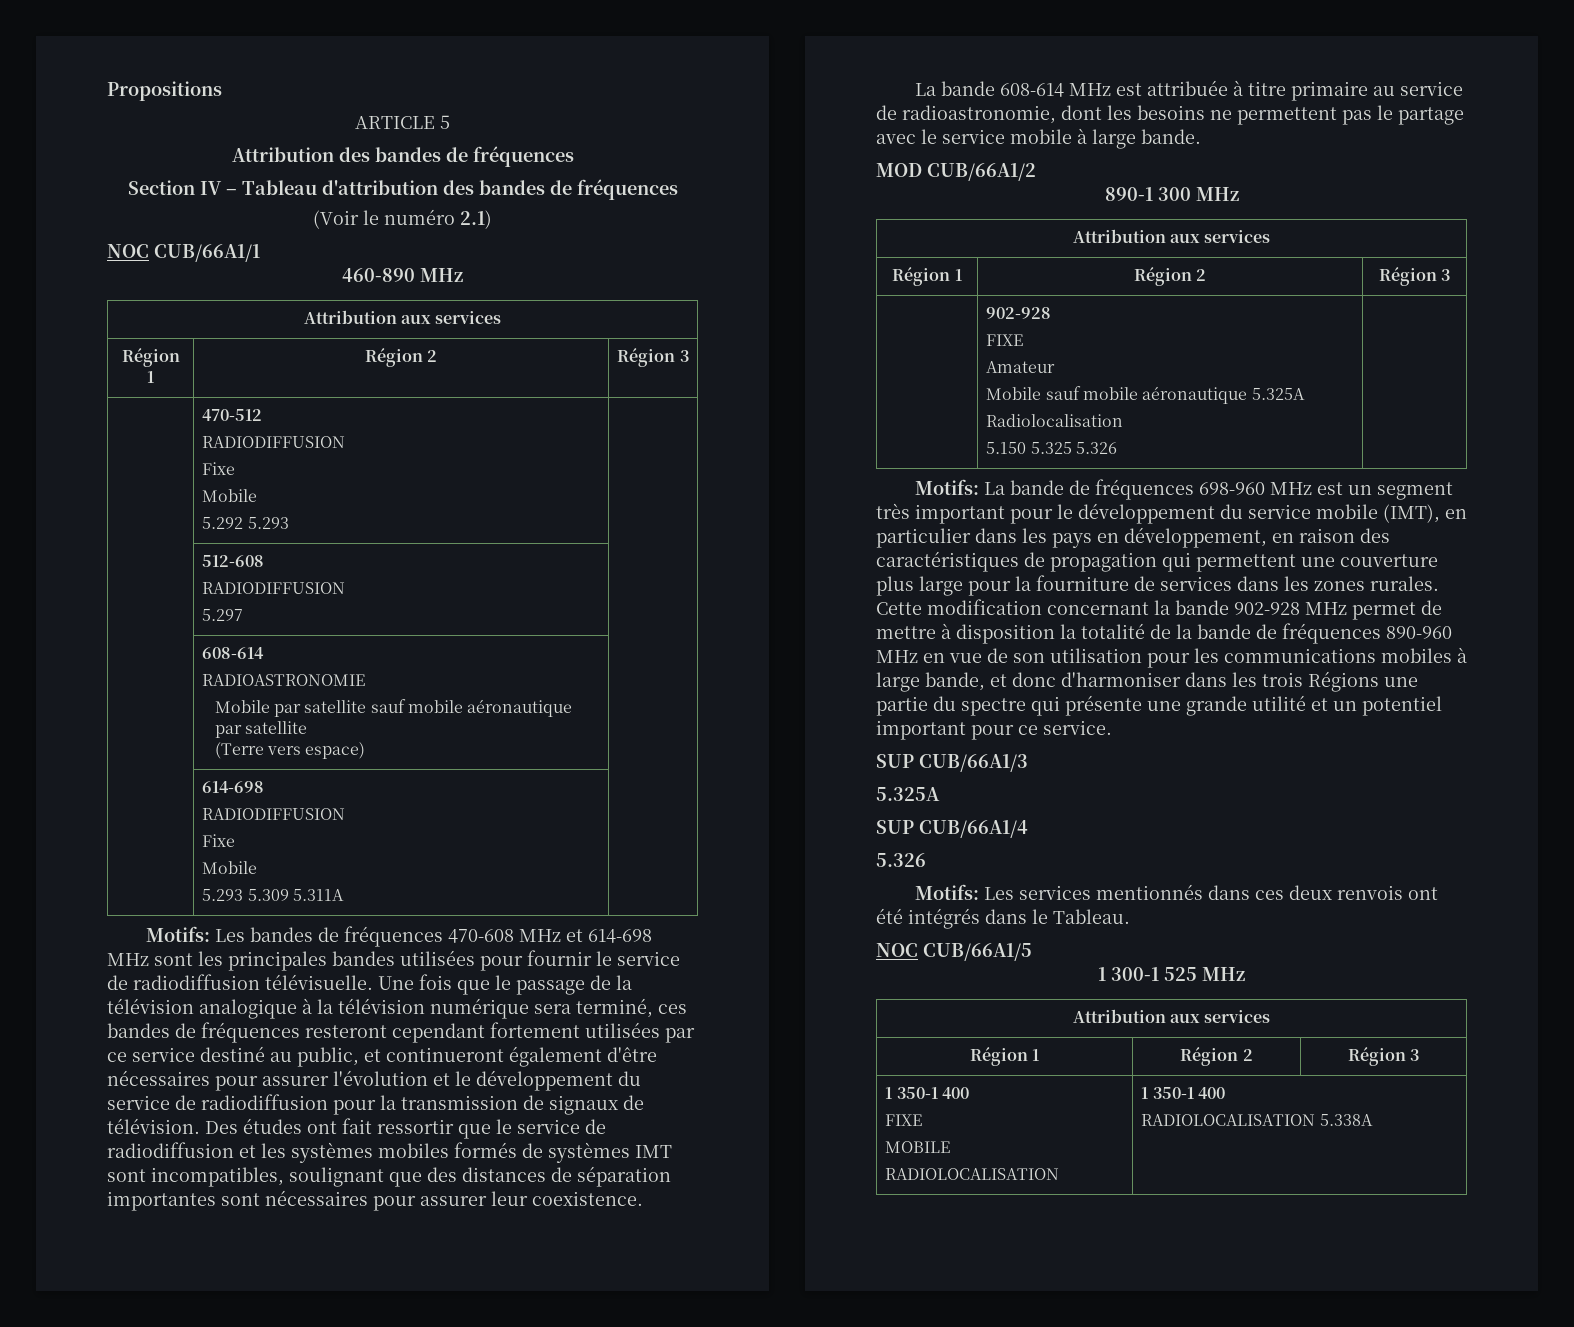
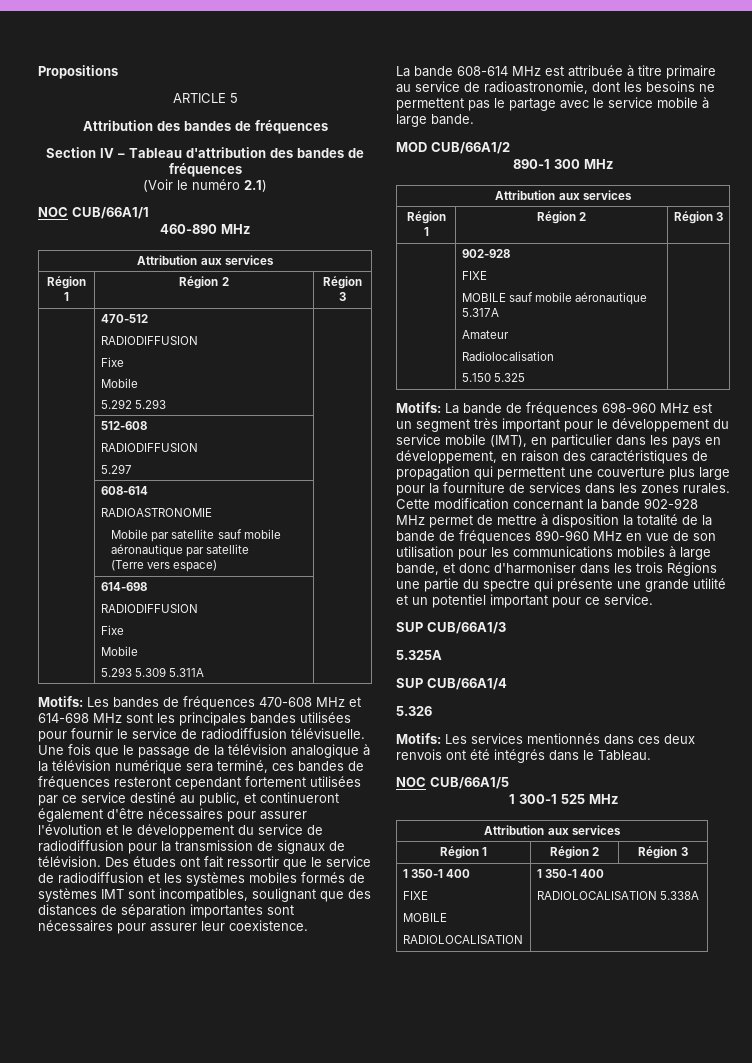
[986,361,1056,373] [986,386,1305,404] Amateur // Mobile sauf mobile aéronautique 5.325A -> [461,292,647,305] [461,308,499,317] [461,330,509,339] MOBILE sauf mobile aéronautique 5.317A // Amateur
[1075,442,1117,454] 5.326 -> (525, 377) none

